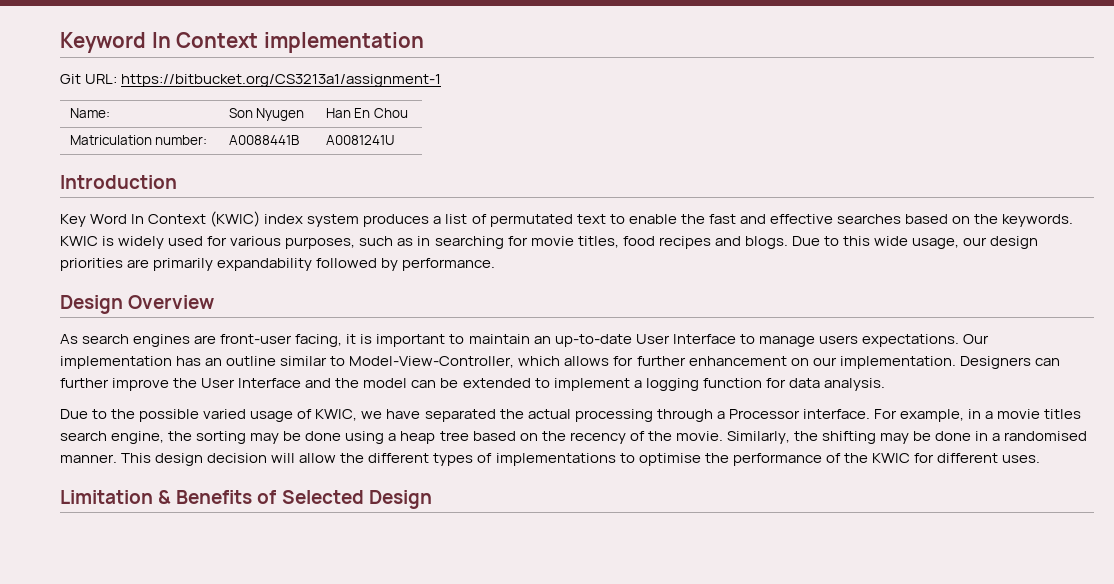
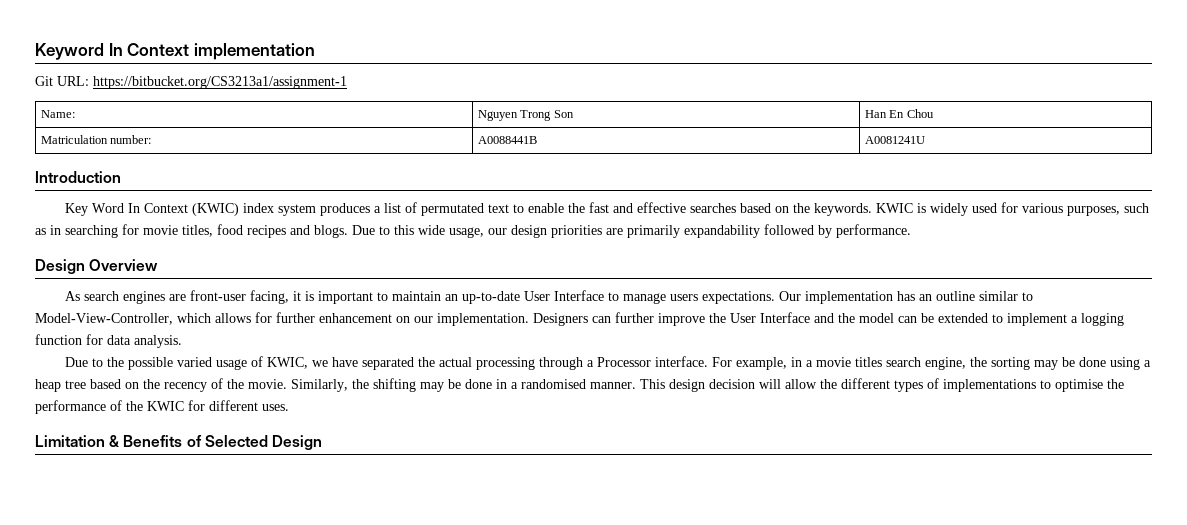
(110, 113) none -> [478,110,552,121] Nguyen Trong
[256,108,305,121] Nyugen -> (574, 114) none

